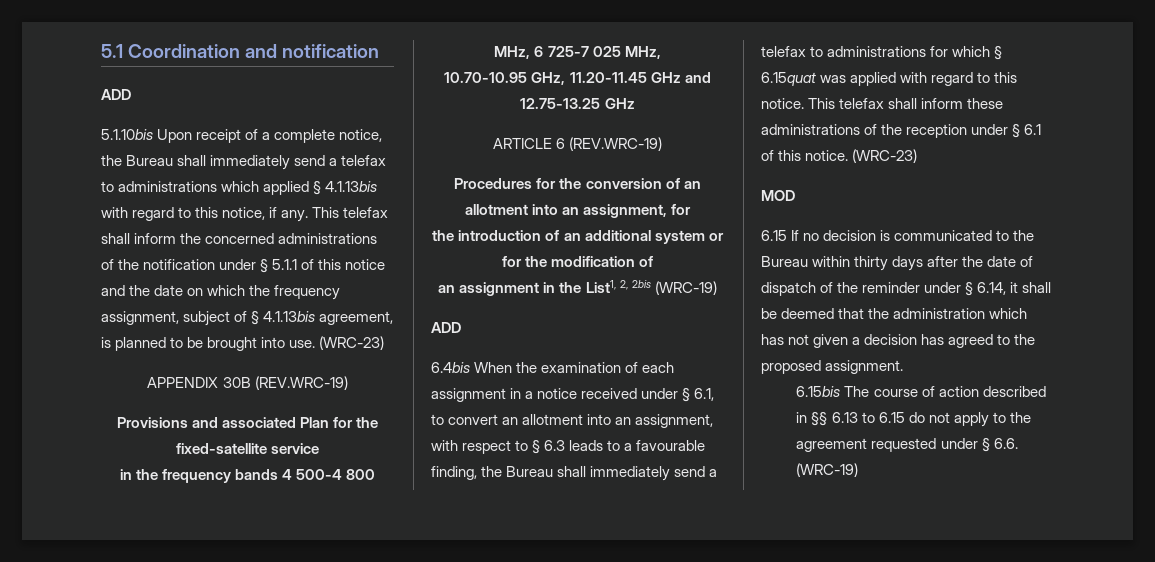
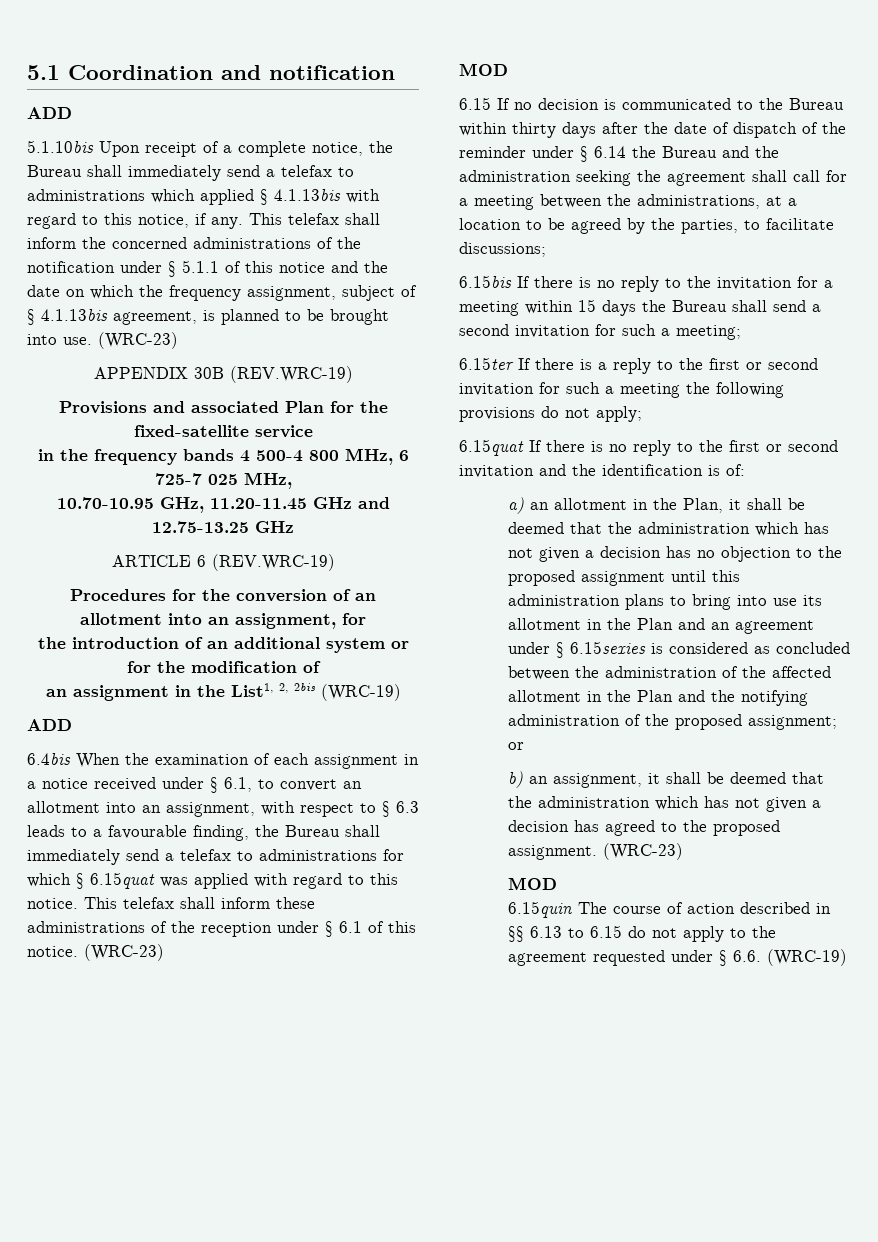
[977,282,1007,295] 6.14, -> [594,146,779,158] [459,170,847,186] [459,194,797,210] [459,218,834,234] [459,242,546,257] [459,275,833,292] [459,299,821,316] [459,324,741,340] [459,357,818,374] [459,382,784,398] [459,406,642,422] [459,439,838,456] [459,464,745,478] [507,497,805,514] [507,522,829,536] [507,546,842,562] [507,570,740,586] [507,594,822,610] [507,618,814,634] [507,641,850,658] [507,666,831,680] [507,690,808,706] [507,714,837,730] [507,742,524,750] [507,771,642,788] 6.14 the Bureau and the administration seeking the agreement shall call for a meeting between the administrations, at a location to be agreed by the parties, to facilitate discussions; // 6.15bis If there is no reply to the invitation for a meeting within 15 days the Bureau shall send a second invitation for such a meeting; // 6.15ter If there is a reply to the first or second invitation for such a meeting the following provisions do not apply; // 6.15quat If there is no reply to the first or second invitation and the identification is of: // a) an allotment in the Plan, it shall be deemed that the administration which has not given a decision has no objection to the proposed assignment until this administration plans to bring into use its allotment in the Plan and an agreement under § 6.15sexies is considered as concluded between the administration of the affected allotment in the Plan and the notifying administration of the proposed assignment; or // b) an assignment,
[796,386,841,397] // 6.15bis -> [602,843,683,860] [507,877,557,890] [507,901,572,918] (WRC-23) // MOD // 6.15quin

